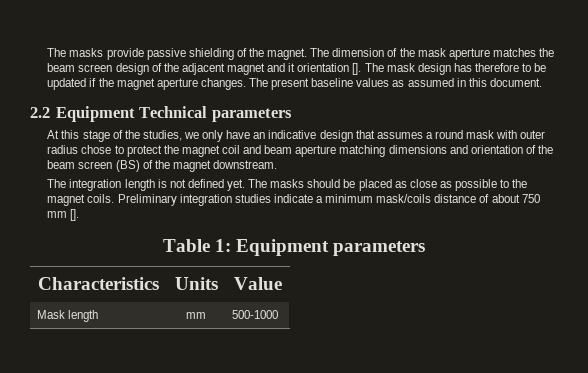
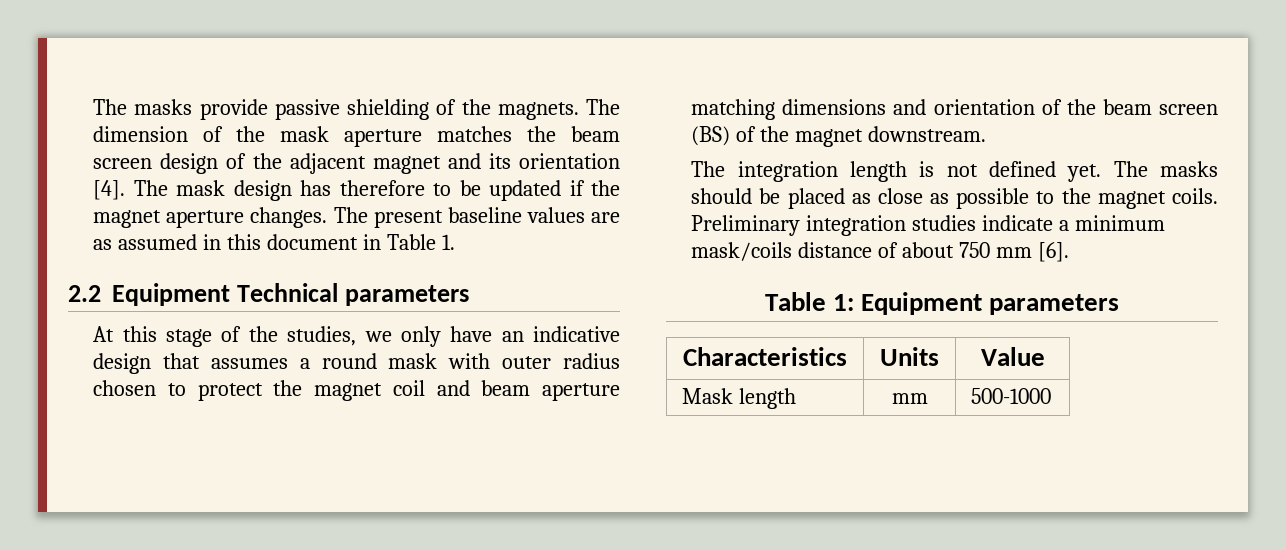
[267,48,308,60] magnet. -> [497,102,579,120] magnets.
[288,63,362,75] it orientation []. -> [488,153,621,169] [93,180,126,200] its orientation [4].
(390, 82) none -> [591,212,621,223] are
[489,78,542,87] document. -> [267,234,455,250] document in Table 1.
[81,145,112,154] chose -> [93,380,157,396] chosen
[70,209,80,221] []. -> [1037,242,1069,262] [6].

